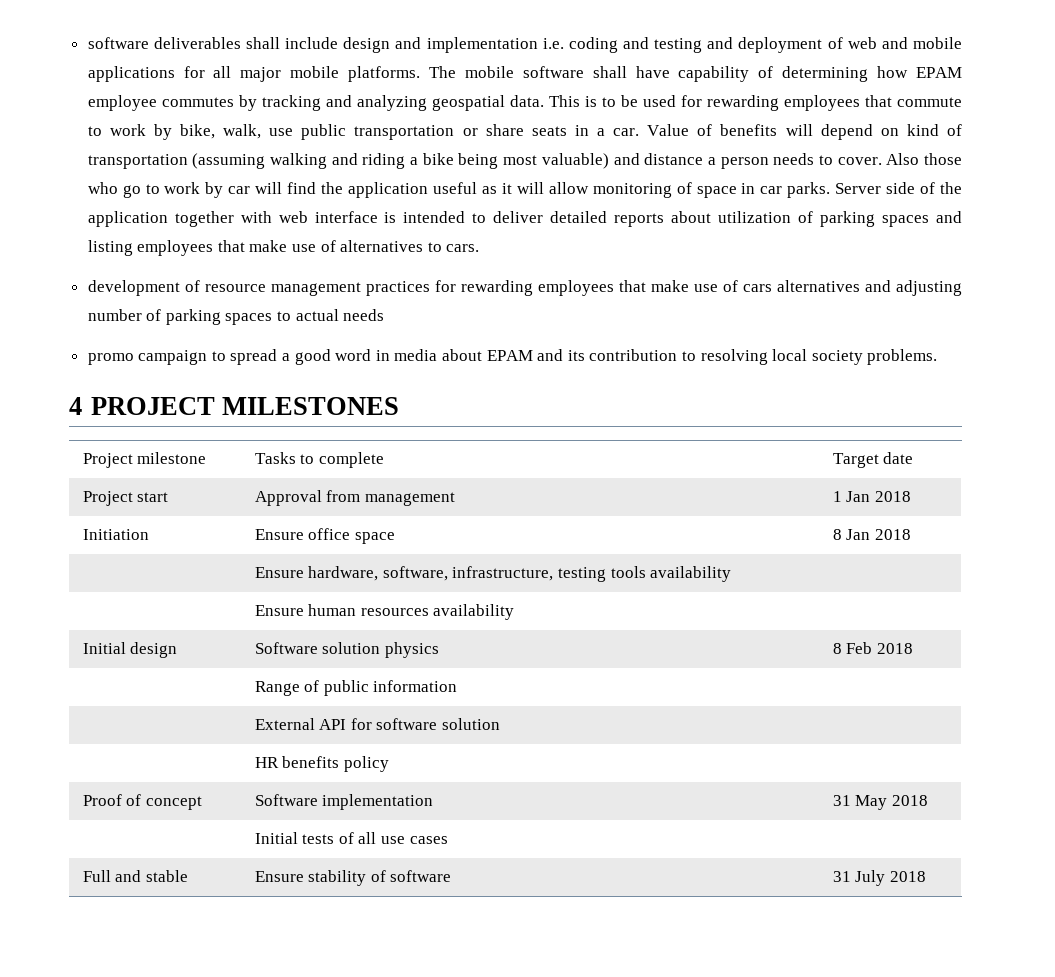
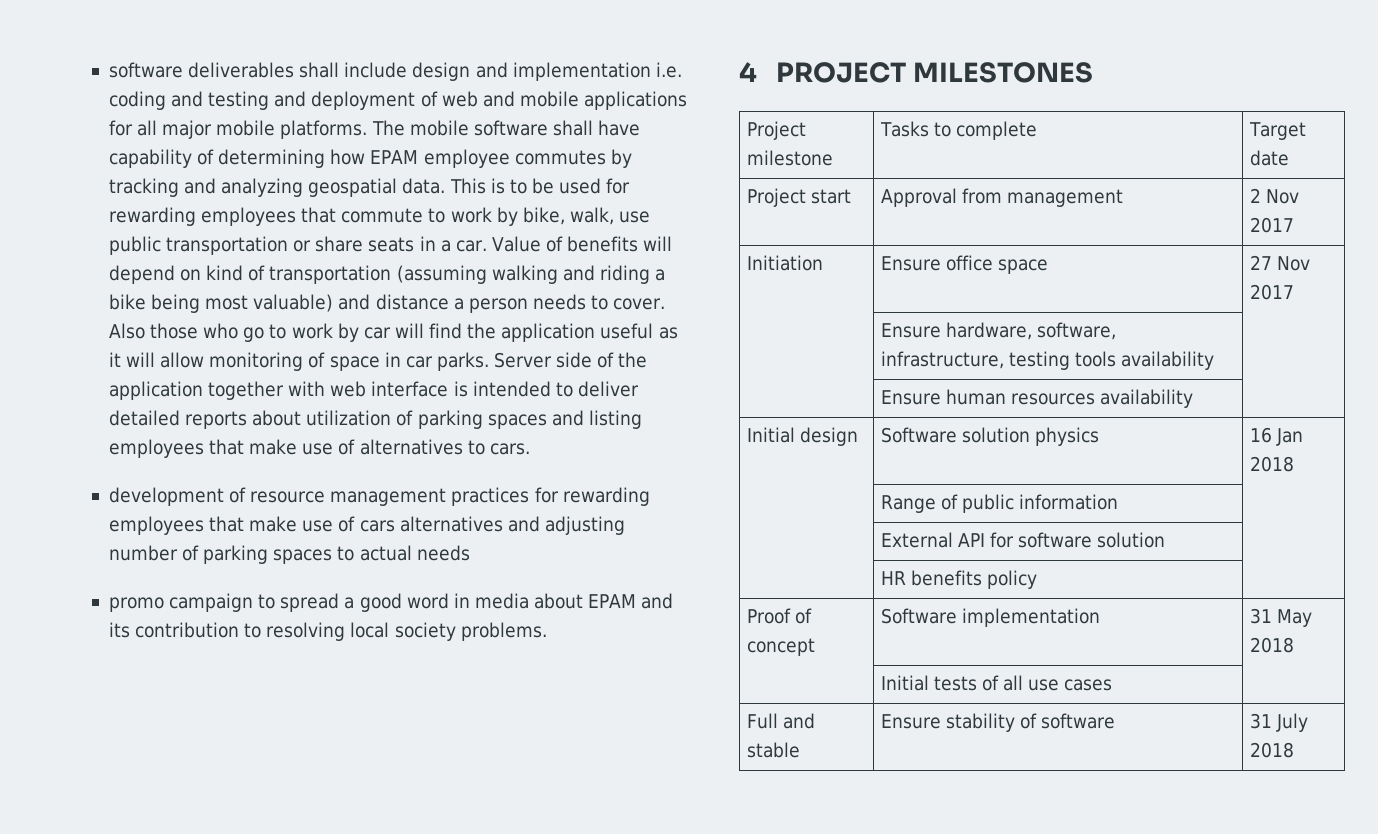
[832,491,911,502] 1 Jan 2018 -> [1249,188,1299,204] [1249,217,1294,233] 2 Nov 2017
[832,529,911,540] 8 Jan 2018 -> [1249,255,1310,271] [1249,284,1294,300] 27 Nov 2017
[832,642,873,654] 8 Feb -> [1249,427,1303,446] 16 Jan

